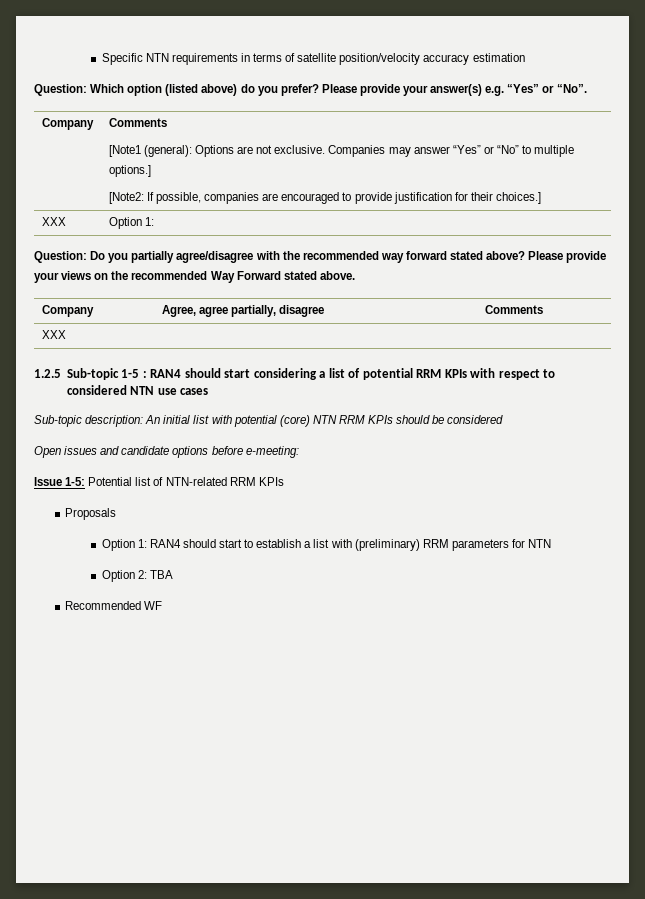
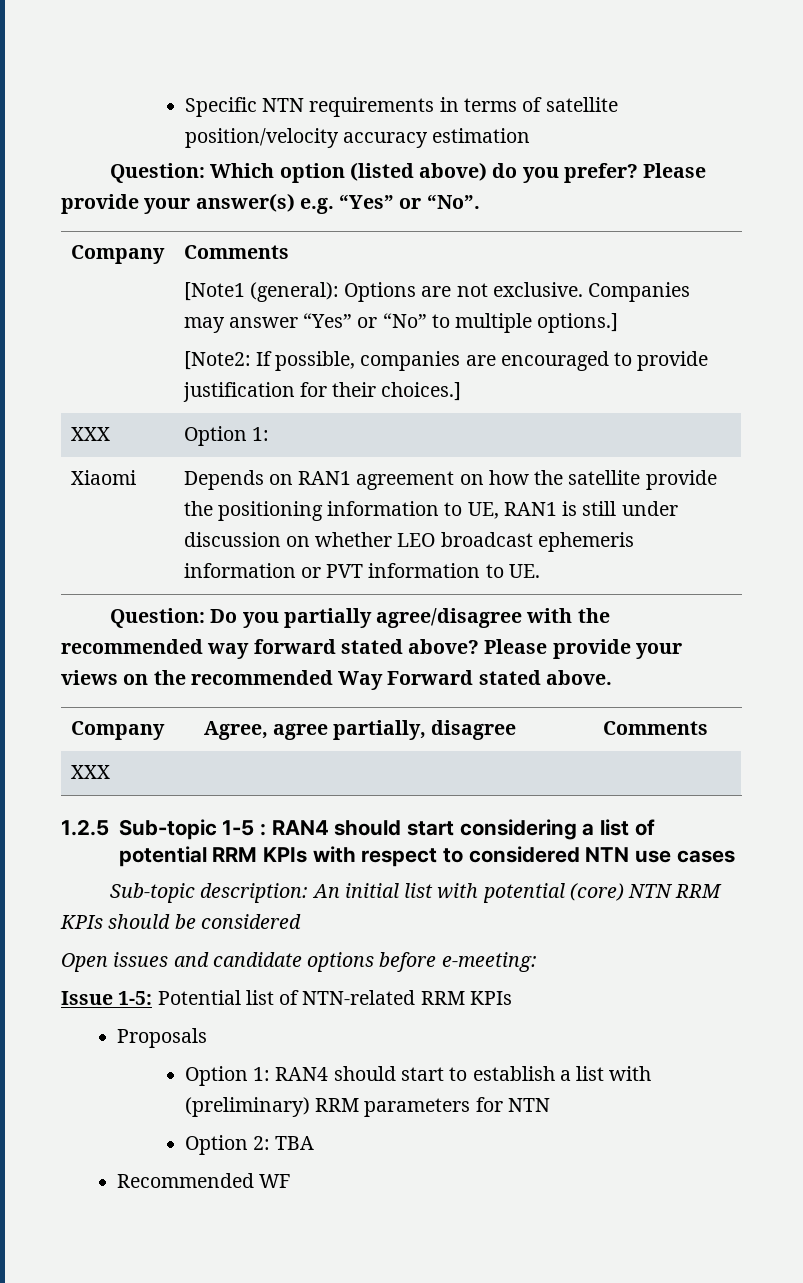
(154, 221) none -> [70,470,136,485] [183,470,717,490] [183,501,678,521] [183,532,634,552] [183,563,540,578] // Xiaomi | Depends on RAN1 agreement on how the satellite provide the positioning information to UE, RAN1 is still under discussion on whether LEO broadcast ephemeris information or PVT information to UE.

